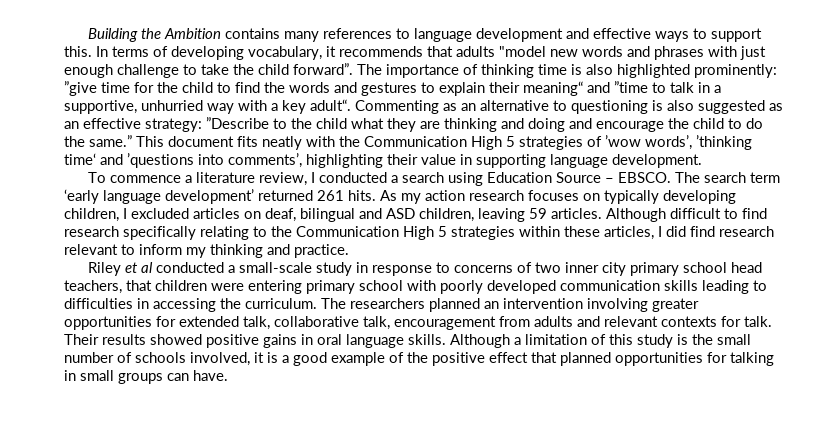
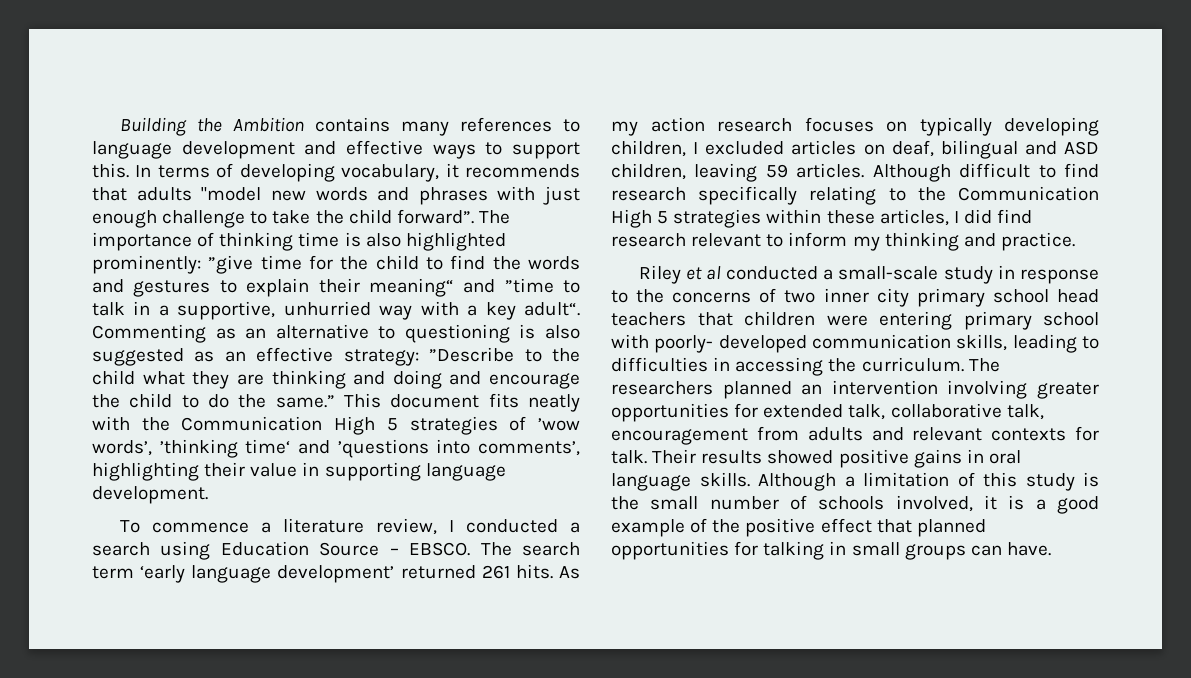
(450, 267) none -> [636,289,665,303] the
[64,280,122,294] teachers, -> [611,312,686,326] teachers
[440,280,483,294] poorly -> [654,335,714,353] poorly-
[664,280,698,291] skills -> [956,334,1008,351] skills,

